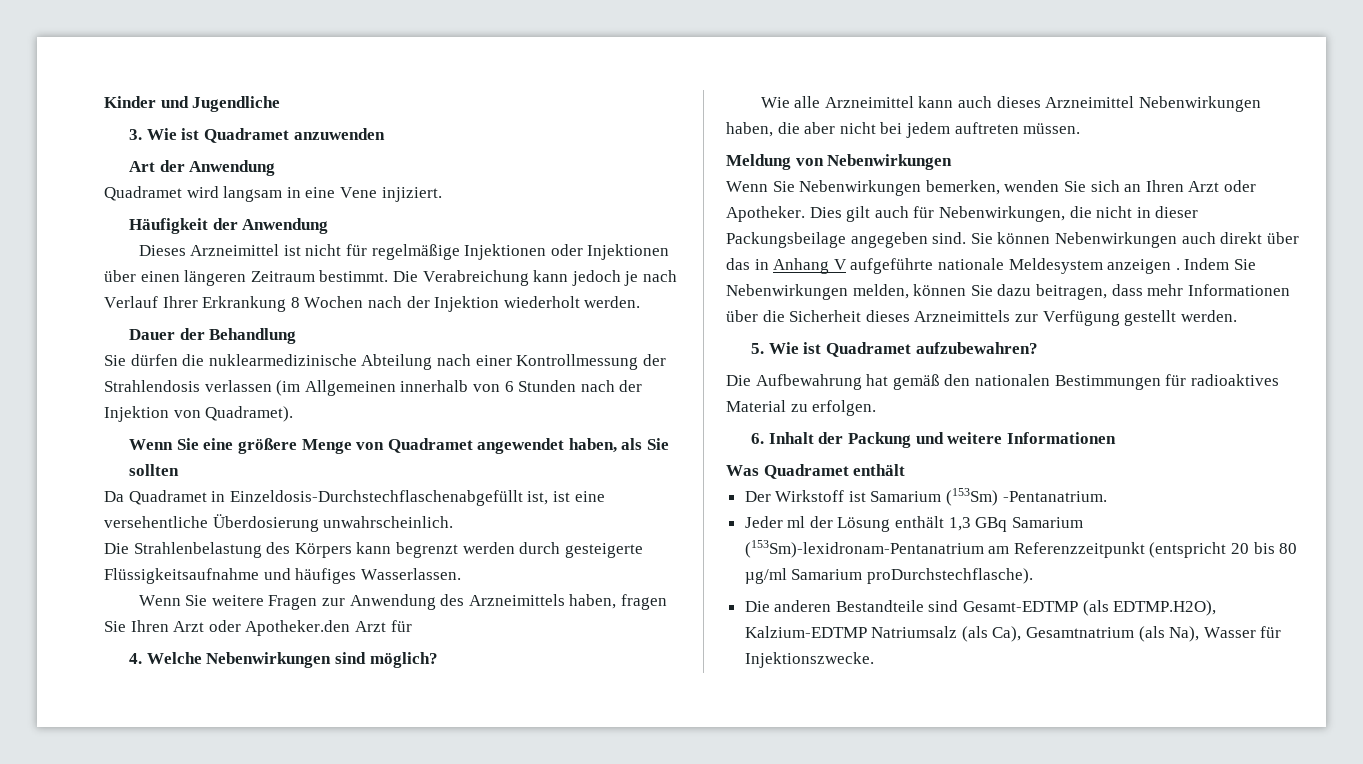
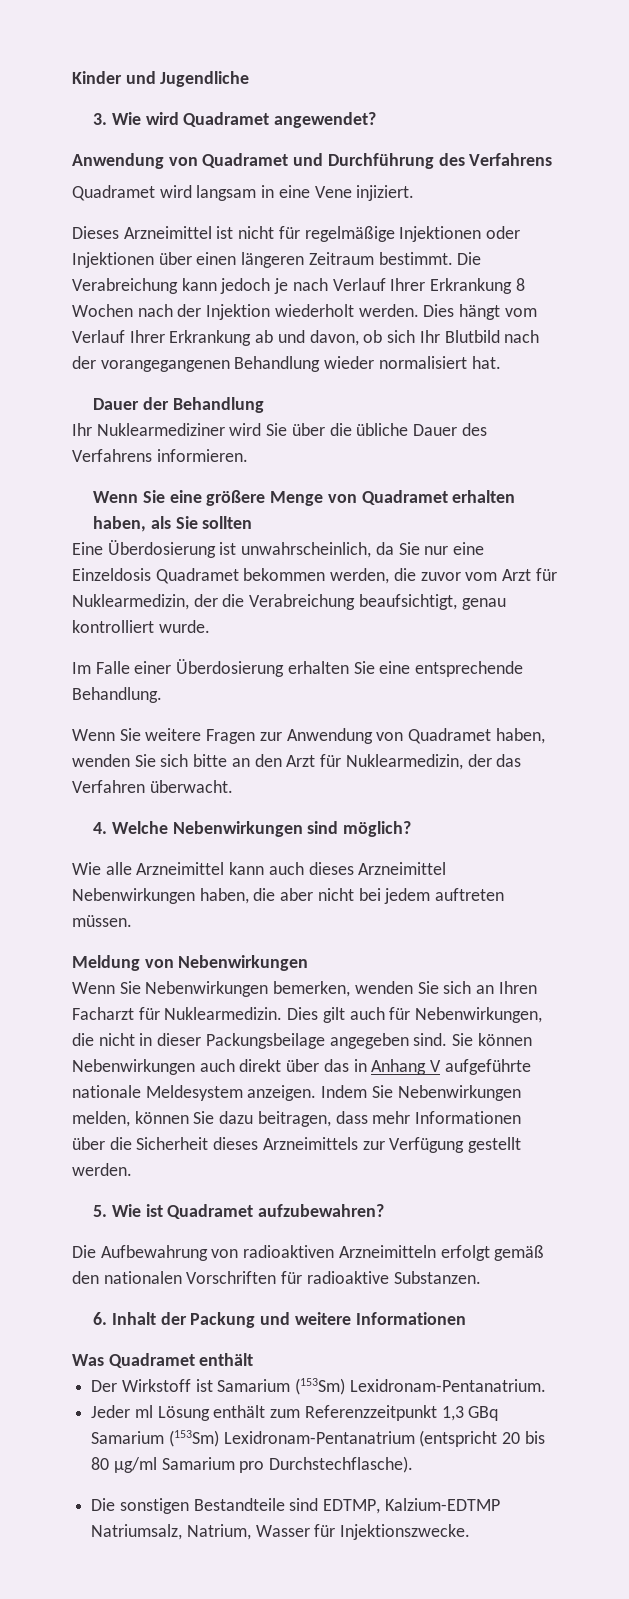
[181,128,385,143] [129,160,276,176] ist Quadramet anzuwenden // Art der Anwendung -> [145,112,377,128] [72,153,553,169] wird Quadramet angewendet? // Anwendung von Quadramet und Durchführung des Verfahrens
[129,218,329,234] // Häufigkeit der Anwendung -> (415, 193) none
[129,328,297,344] [104,354,666,370] [104,380,643,396] [104,406,294,422] // Dauer der Behandlung // Sie dürfen die nuklearmedizinische Abteilung nach einer Kontrollmessung der Strahlendosis verlassen (im Allgemeinen innerhalb von 6 Stunden nach der Injektion von Quadramet). -> [423,304,537,320] [72,330,540,346] [72,356,501,372] [93,397,264,413] [72,423,487,436] [72,449,248,462] Dies hängt vom Verlauf Ihrer Erkrankung ab und davon, ob sich Ihr Blutbild nach der vorangegangenen Behandlung wieder normalisiert hat. // Dauer der Behandlung // Ihr Nuklearmediziner wird Sie über die übliche Dauer des Verfahrens informieren.
[477,438,565,454] angewendet -> [452,490,516,503] erhalten
[104,490,605,506] [104,514,454,532] [104,542,643,558] [104,568,461,584] Da Quadramet in Einzeldosis-Durchstechflaschenabgefüllt ist, ist eine versehentliche Überdosierung unwahrscheinlich. // Die Strahlenbelastung des Körpers kann begrenzt werden durch gesteigerte Flüssigkeitsaufnahme und häufiges Wasserlassen. -> [72,540,485,558] [72,568,557,584] [72,594,506,610] [72,620,210,633] [72,659,524,677] [72,687,162,703] Eine Überdosierung ist unwahrscheinlich, da Sie nur eine Einzeldosis Quadramet bekommen werden, die zuvor vom Arzt für Nuklearmedizin, der die Verabreichung beaufsichtigt, genau kontrolliert wurde. // Im Falle einer Überdosierung erhalten Sie eine entsprechende Behandlung.
[440,594,667,610] [104,620,412,636] des Arzneimittels haben, fragen Sie Ihren Arzt oder Apotheker.den Arzt für -> [376,728,545,744] [72,754,522,770] [72,780,233,793] von Quadramet haben, wenden Sie sich bitte an den Arzt für Nuklearmedizin, der das Verfahren überwacht.
[1188,180,1256,192] [726,206,805,222] Arzt oder Apotheker. -> [72,1007,283,1020] Facharzt für Nuklearmedizin.
[1107,259,1180,274] anzeigen . -> [247,1085,317,1101] anzeigen.
[866,374,1279,390] [726,400,877,416] hat gemäß den nationalen Bestimmungen für radioaktives Material zu erfolgen. -> [211,1245,545,1261] [72,1271,481,1284] von radioaktiven Arzneimitteln erfolgt gemäß den nationalen Vorschriften für radioaktive Substanzen.
[1002,491,1107,502] -Pentanatrium. -> [349,1379,546,1392] Lexidronam-Pentanatrium.
[809,516,833,528] der -> (153, 1411) none
(945, 522) none -> [270,1405,437,1421] zum Referenzzeitpunkt
[744,540,1145,558] (153Sm)-lexidronam-Pentanatrium am Referenzzeitpunkt -> [168,1430,415,1447] (153Sm) Lexidronam-Pentanatrium
[866,568,1033,584] [744,600,832,612] proDurchstechflasche). // Die anderen -> [239,1456,414,1473] [91,1498,189,1514] pro Durchstechflasche). // Die sonstigen
[963,600,1217,616] [744,626,1200,642] Gesamt-EDTMP (als EDTMP.H2O), Kalzium-EDTMP Natriumsalz (als Ca), Gesamtnatrium (als Na), -> [323,1498,500,1514] [91,1524,251,1540] EDTMP, Kalzium-EDTMP Natriumsalz, Natrium,

